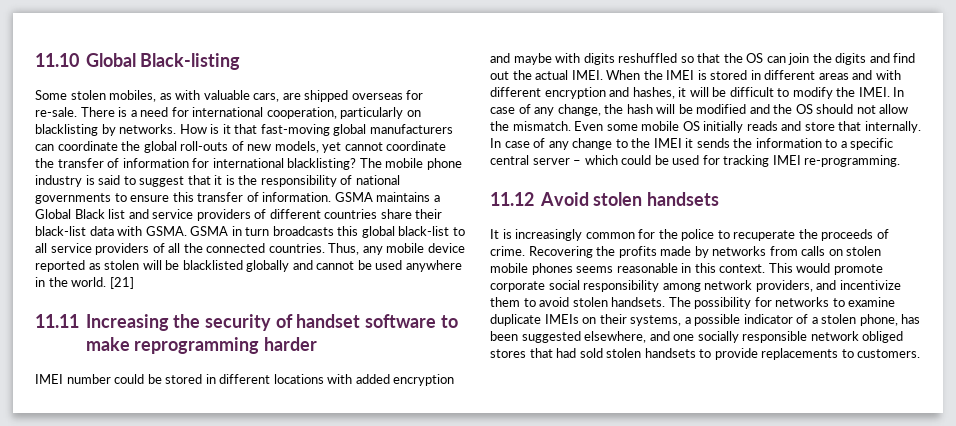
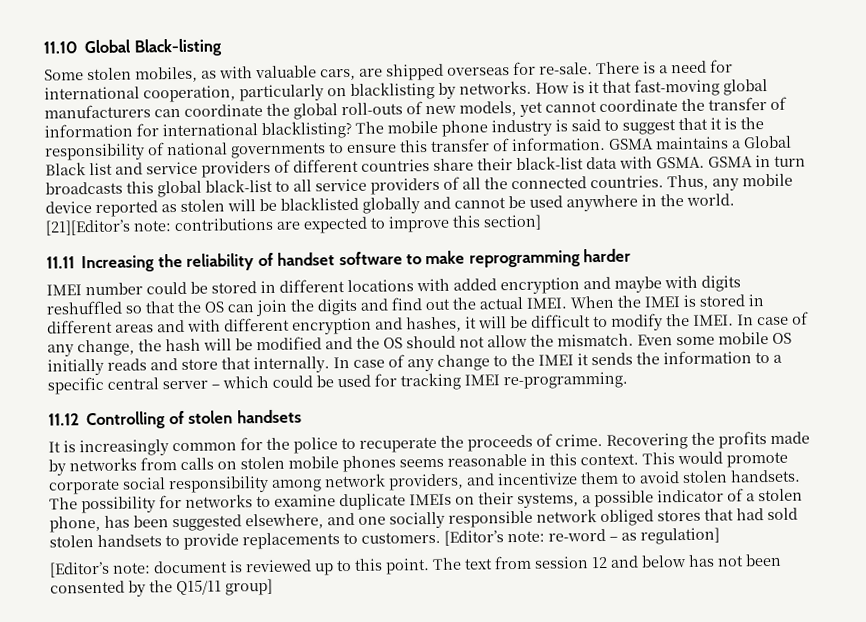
[109,277,134,289] [21] -> [45,214,542,236] [21][Editor’s note: contributions are expected to improve this section]
[204,314,271,331] security -> [186,253,255,271] reliability
[539,192,589,206] Avoid -> [86,410,185,430] Controlling of
(921, 353) none -> [444,527,720,546] [49,553,782,578] [50,578,273,597] [Editor’s note: re-word – as regulation] // [Editor’s note: document is reviewed up to this point. The text from session 12 and below has not been consented by the Q15/11 group]

